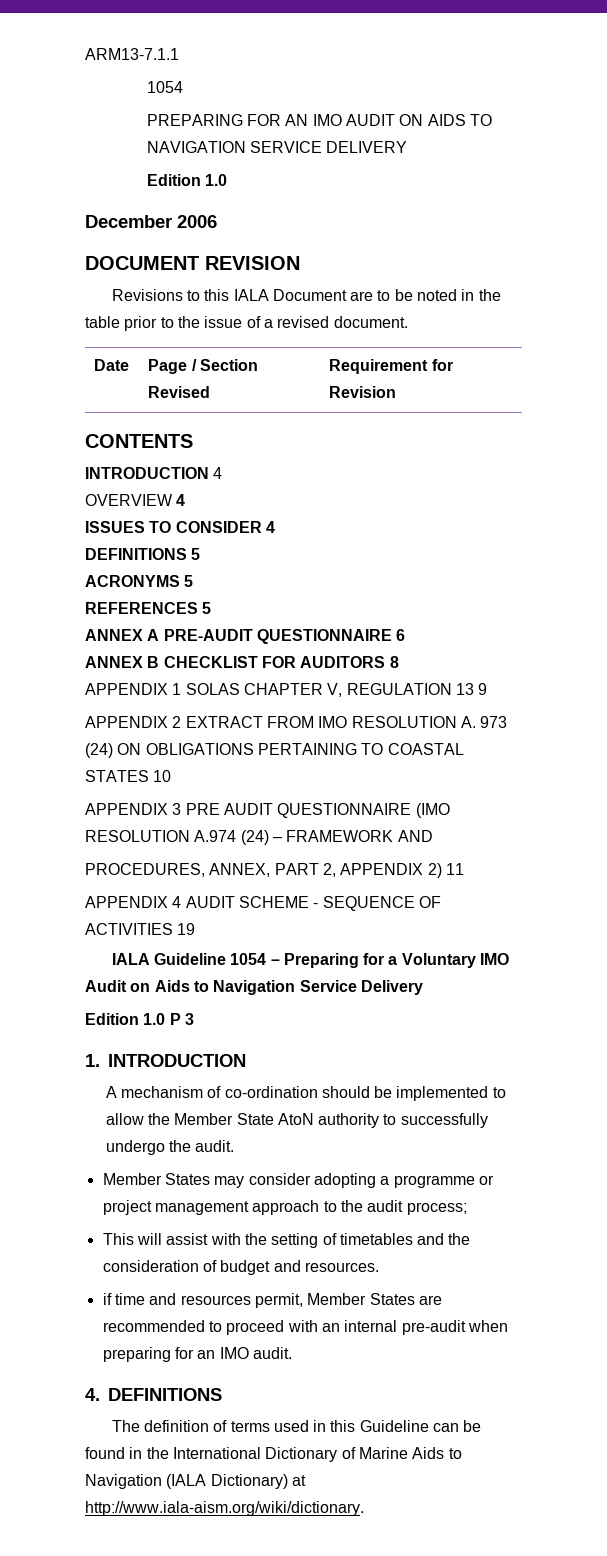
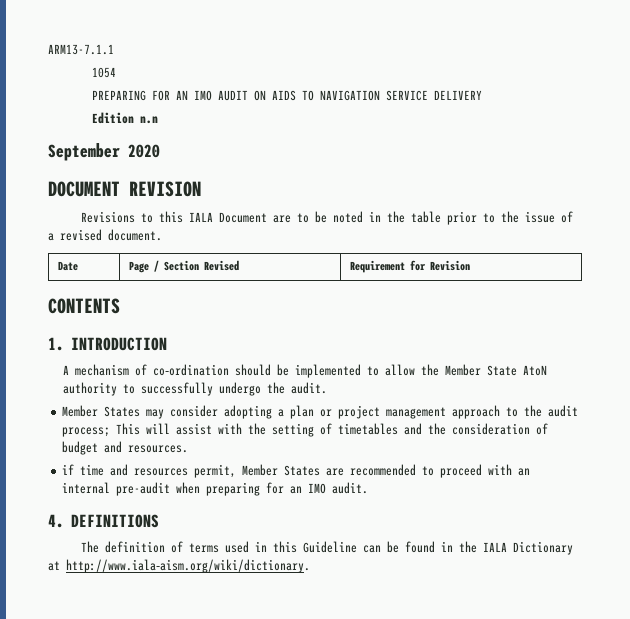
[205,174,228,186] [85,215,217,228] 1.0 // December 2006 -> [139,116,158,124] [48,143,160,161] n.n // September 2020
[85,467,223,479] [85,494,186,506] [85,521,275,533] [85,548,201,560] [85,575,194,587] [85,602,212,614] [85,629,406,644] [85,656,399,668] [85,683,488,697] [85,716,508,728] [85,743,464,758] [85,770,172,782] [85,803,450,818] [85,830,433,845] [85,863,464,878] [85,896,441,911] [85,923,196,935] [111,953,510,968] [85,980,423,995] [85,1013,194,1025] // INTRODUCTION 4 // OVERVIEW 4 // ISSUES TO CONSIDER 4 // DEFINITIONS 5 // ACRONYMS 5 // REFERENCES 5 // ANNEX A PRE‐AUDIT QUESTIONNAIRE 6 // ANNEX B CHECKLIST FOR AUDITORS 8 // APPENDIX 1 SOLAS CHAPTER V, REGULATION 13 9 // APPENDIX 2 EXTRACT FROM IMO RESOLUTION A. 973 (24) ON OBLIGATIONS PERTAINING TO COASTAL STATES 10 // APPENDIX 3 PRE AUDIT QUESTIONNAIRE (IMO RESOLUTION A.974 (24) – FRAMEWORK AND // PROCEDURES, ANNEX, PART 2, APPENDIX 2) 11 // APPENDIX 4 AUDIT SCHEME ‐ SEQUENCE OF ACTIVITIES 19 // IALA Guideline 1054 – Preparing for a Voluntary IMO Audit on Aids to Navigation Service Delivery // Edition 1.0 P 3 -> (120, 306) none
[393,1175,475,1188] programme -> [290,405,315,419] plan
(467, 1208) // -> (111, 432) none
[172,1447,462,1462] [85,1474,288,1489] International Dictionary of Marine Aids to Navigation (IALA Dictionary) -> [483,541,574,555] IALA Dictionary

